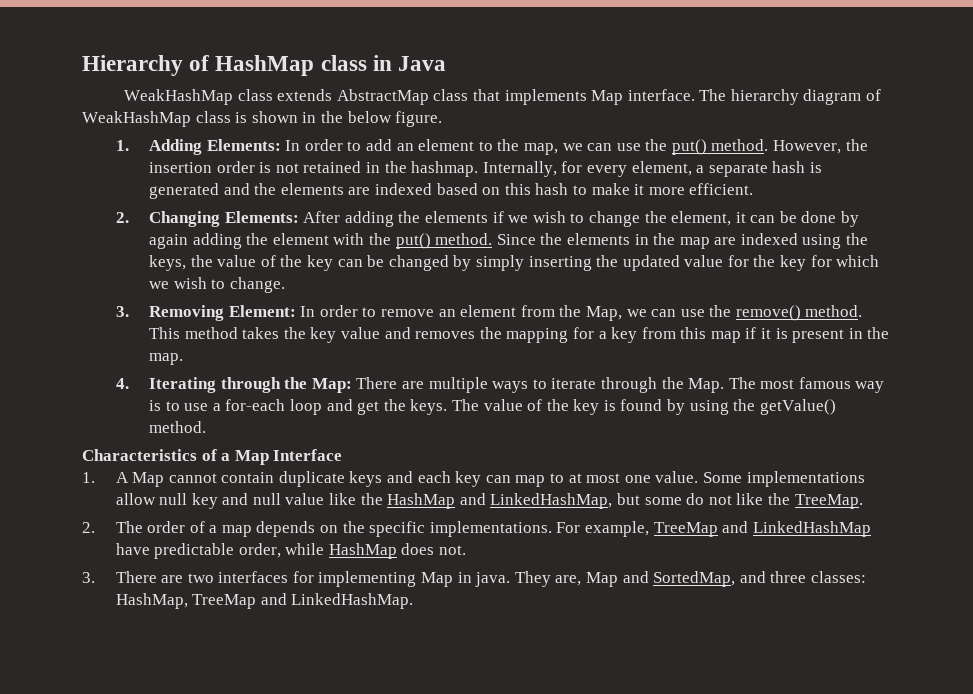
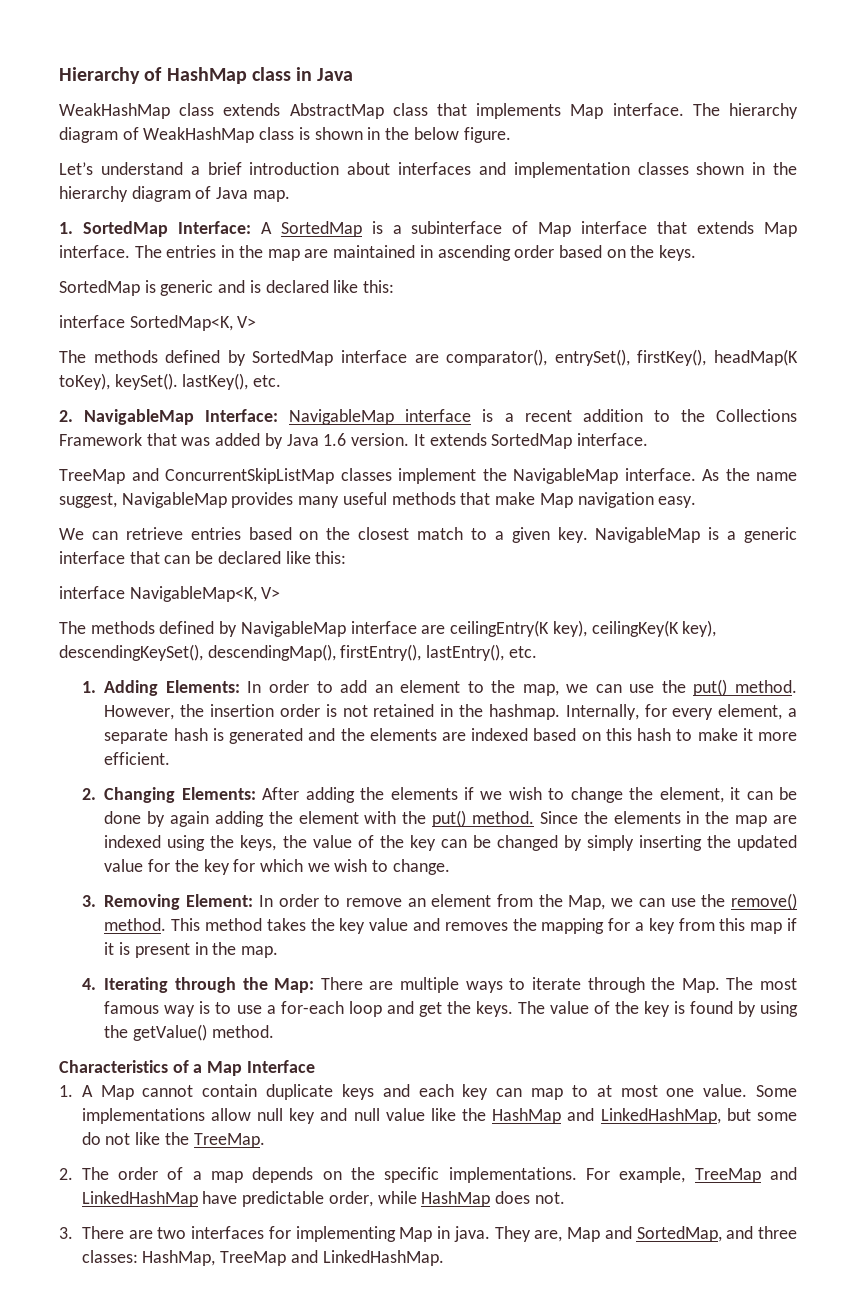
(443, 119) none -> [59,162,798,178] [59,186,290,202] [59,221,797,237] [59,245,697,261] [59,280,395,296] [59,315,257,331] [59,349,799,366] [59,373,282,390] [59,409,797,425] [59,433,648,449] [59,468,797,484] [59,492,697,508] [59,527,797,543] [59,551,347,564] [59,586,281,602] [59,620,717,637] [59,644,537,661] // Let’s understand a brief introduction about interfaces and implementation classes shown in the hierarchy diagram of Java map. // 1. SortedMap Interface: A SortedMap is a subinterface of Map interface that extends Map interface. The entries in the map are maintained in ascending order based on the keys. // SortedMap is generic and is declared like this: // interface SortedMap<K, V> // The methods defined by SortedMap interface are comparator(), entrySet(), firstKey(), headMap(K toKey), keySet(). lastKey(), etc. // 2. NavigableMap Interface: NavigableMap interface is a recent addition to the Collections Framework that was added by Java 1.6 version. It extends SortedMap interface. // TreeMap and ConcurrentSkipListMap classes implement the NavigableMap interface. As the name suggest, NavigableMap provides many useful methods that make Map navigation easy. // We can retrieve entries based on the closest match to a given key. NavigableMap is a generic interface that can be declared like this: // interface NavigableMap<K, V> // The methods defined by NavigableMap interface are ceilingEntry(K key), ceilingKey(K key), descendingKeySet(), descendingMap(), firstEntry(), lastEntry(), etc.

